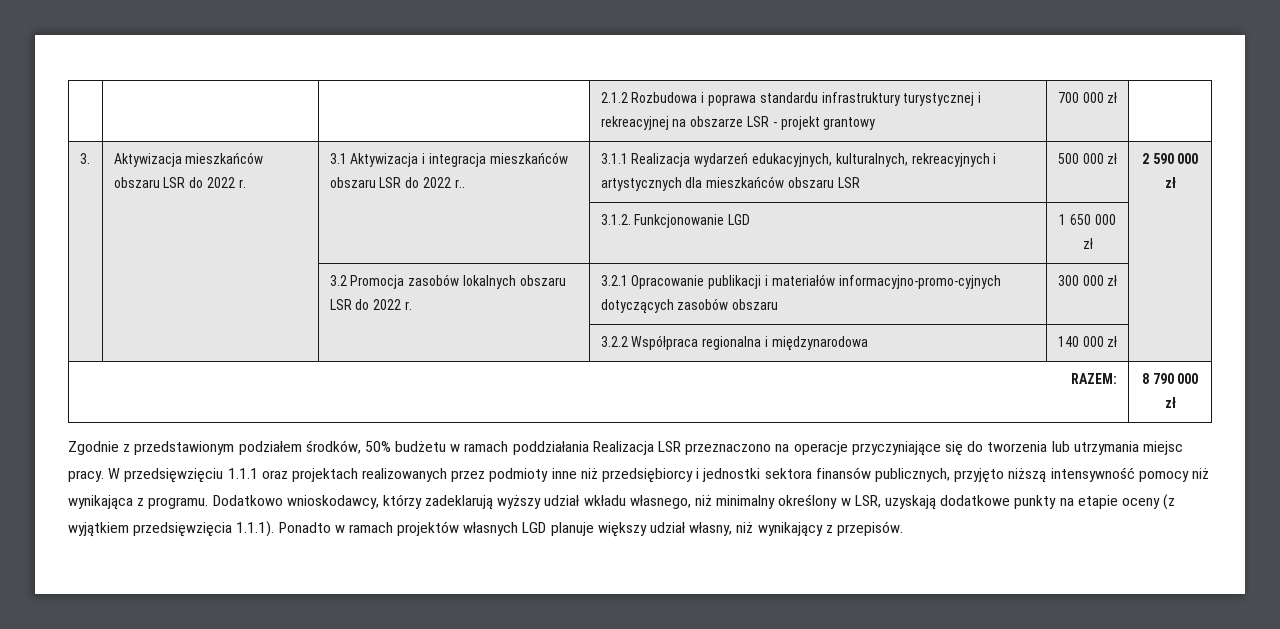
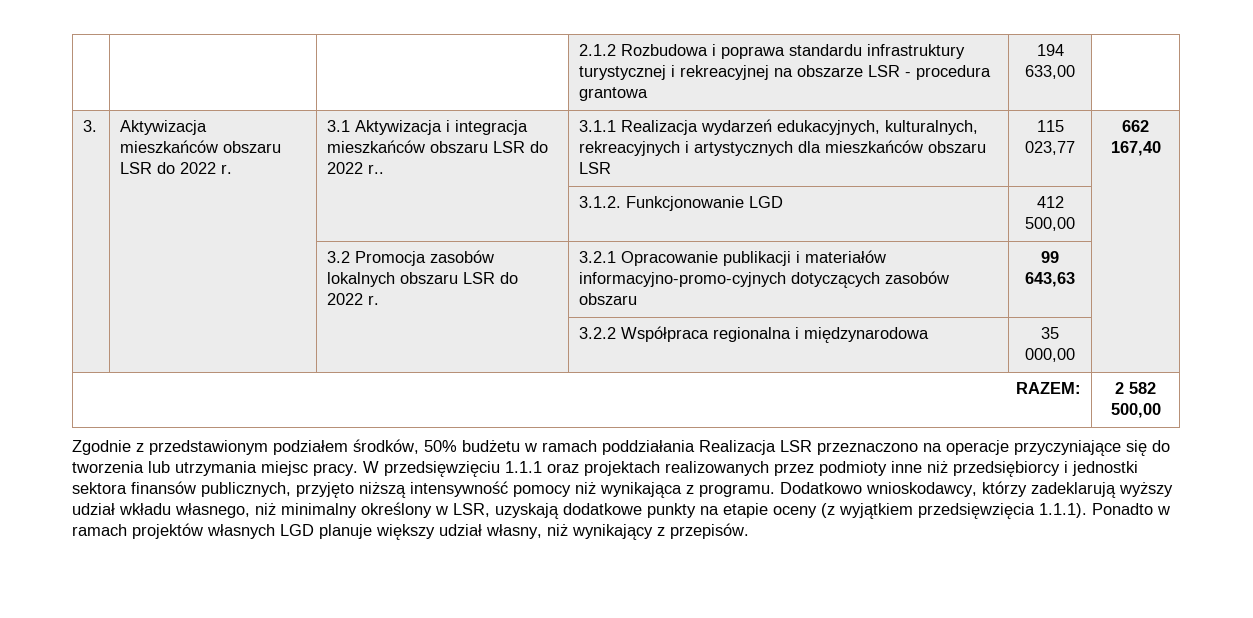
[780,116,876,130] [1057,92,1118,103] projekt grantowy | 700 000 zł -> [916,65,992,80] [579,87,649,101] [1036,44,1064,56] [1025,65,1075,79] procedura grantowa | 194 633,00
[1057,153,1118,164] [1141,153,1199,164] [1164,177,1176,188] 500 000 zł | 2 590 000 zł -> [1036,120,1064,132] [1025,141,1075,155] [1122,120,1149,132] [1110,141,1161,156] 115 023,77 | 662 167,40
[1059,214,1116,225] [1082,238,1093,249] 1 650 000 zł -> [1036,196,1064,208] [1025,217,1075,231] 412 500,00
[1057,275,1118,286] 300 000 zł -> [1041,251,1059,263] [1025,272,1075,287] 99 643,63
[1057,336,1118,347] [1071,373,1118,384] [1141,373,1199,384] [1164,397,1176,408] 140 000 zł | // RAZEM: | 8 790 000 zł -> [1041,327,1059,339] [1025,348,1075,362] [1015,382,1081,394] [1115,382,1156,394] [1110,403,1161,418] 35 000,00 | // RAZEM: | 2 582 500,00

